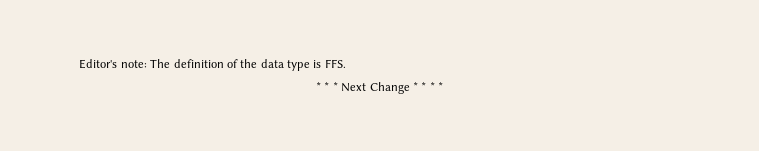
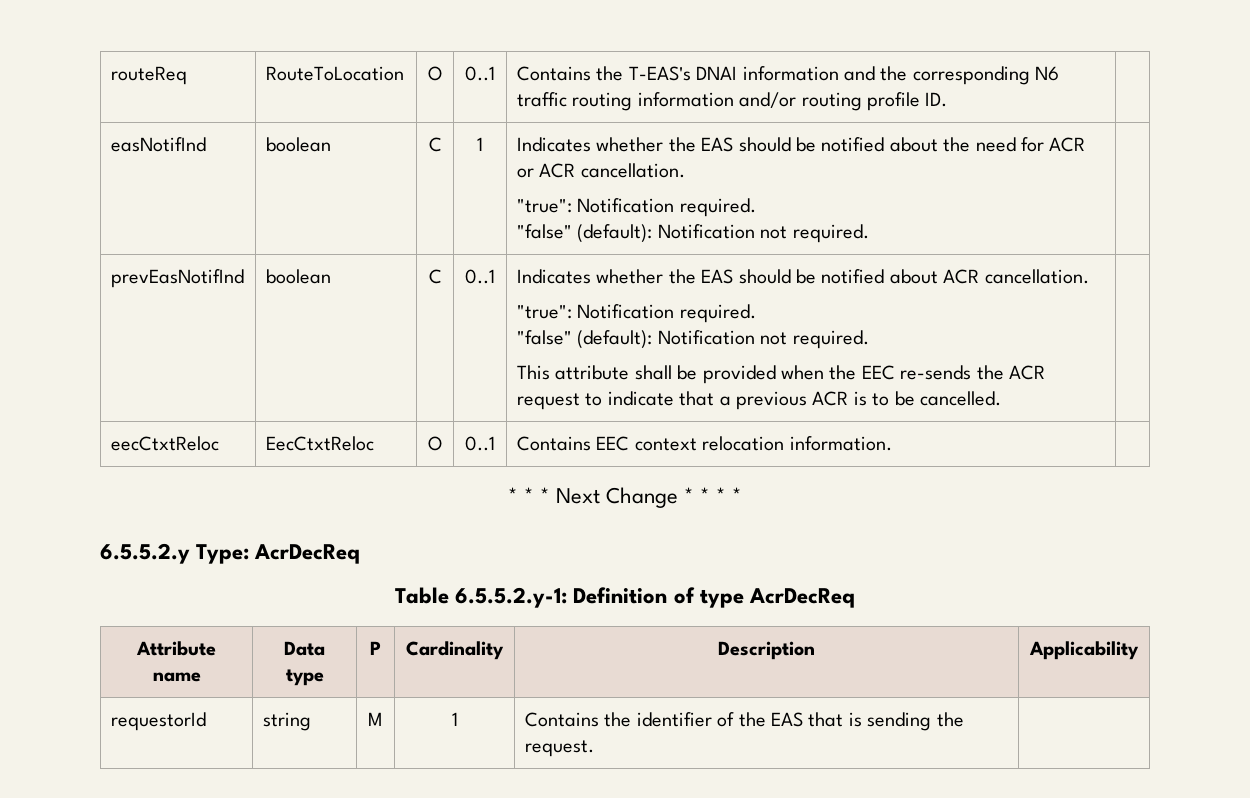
[79,59,346,71] Editor's note: The definition of the data type is FFS. -> [110,66,187,85] [265,66,404,81] [428,66,442,81] [465,66,495,81] [516,66,1060,85] [516,92,948,111] [110,137,206,152] [265,137,331,152] [428,137,442,152] [477,137,483,151] [516,137,1086,152] [516,163,685,178] [516,198,756,217] [516,224,869,243] [110,269,244,288] [265,269,331,284] [428,269,442,284] [465,269,495,284] [516,269,1089,284] [516,304,756,323] [516,330,869,349] [516,365,1045,384] [516,391,1001,410] [110,436,219,451] [265,436,374,451] [428,436,442,451] [465,436,495,451] [516,436,892,451] routeReq | RouteToLocation | O | 0..1 | Contains the T-EAS's DNAI information and the corresponding N6 traffic routing information and/or routing profile ID. | // easNotifInd | boolean | C | 1 | Indicates whether the EAS should be notified about the need for ACR or ACR cancellation. // "true": Notification required. // "false" (default): Notification not required. | // prevEasNotifInd | boolean | C | 0..1 | Indicates whether the EAS should be notified about ACR cancellation. // "true": Notification required. // "false" (default): Notification not required. // This attribute shall be provided when the EEC re-sends the ACR request to indicate that a previous ACR is to be cancelled. | // eecCtxtReloc | EecCtxtReloc | O | 0..1 | Contains EEC context relocation information. |
(443, 86) none -> [100,543,361,564] [395,587,855,608] [136,641,216,656] [152,672,201,682] [284,641,325,656] [285,669,324,686] [370,641,381,655] [406,641,504,660] [718,641,815,660] [1029,641,1139,660] [110,712,206,731] [262,712,311,731] [368,712,383,726] [451,712,458,726] [524,712,964,731] [524,740,594,757] // 6.5.5.2.y Type: AcrDecReq // Table 6.5.5.2.y-1: Definition of type AcrDecReq // Attribute name | Data type | P | Cardinality | Description | Applicability // requestorId | string | M | 1 | Contains the identifier of the EAS that is sending the request. |

